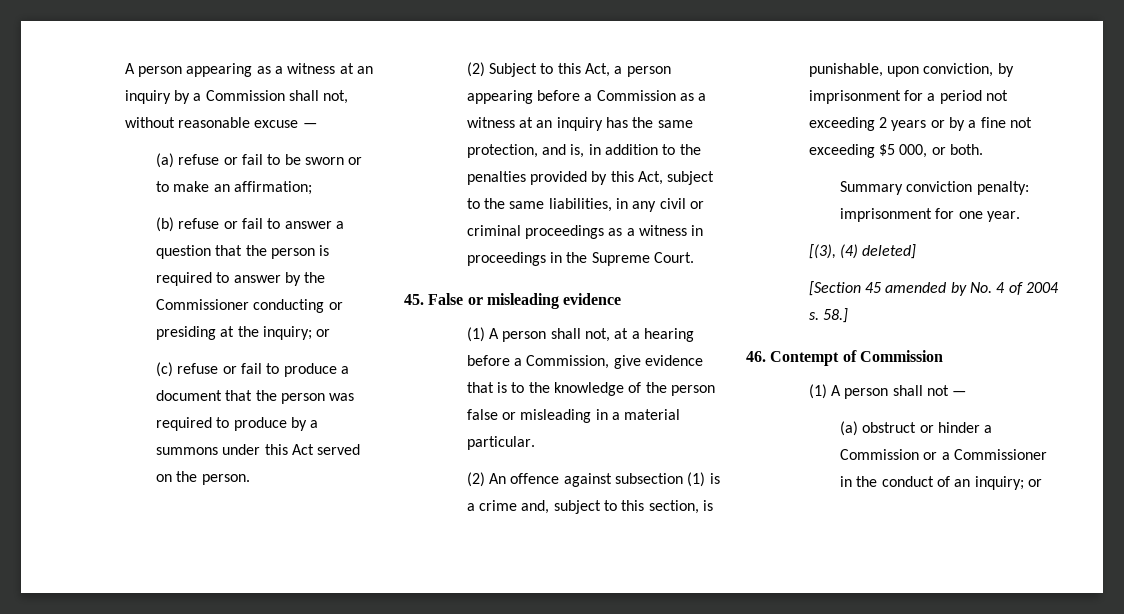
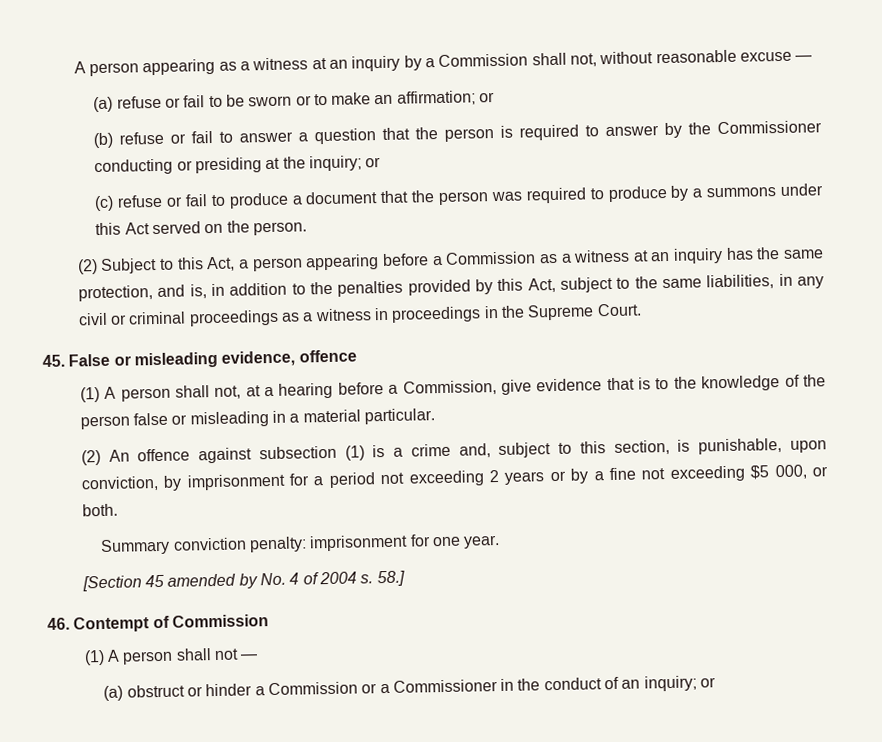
(312, 188) none -> [479,92,496,103] or
[563,293,622,305] evidence -> [221,349,357,367] evidence, offence
[808,244,917,259] // [(3), (4) deleted] -> (501, 541) none

